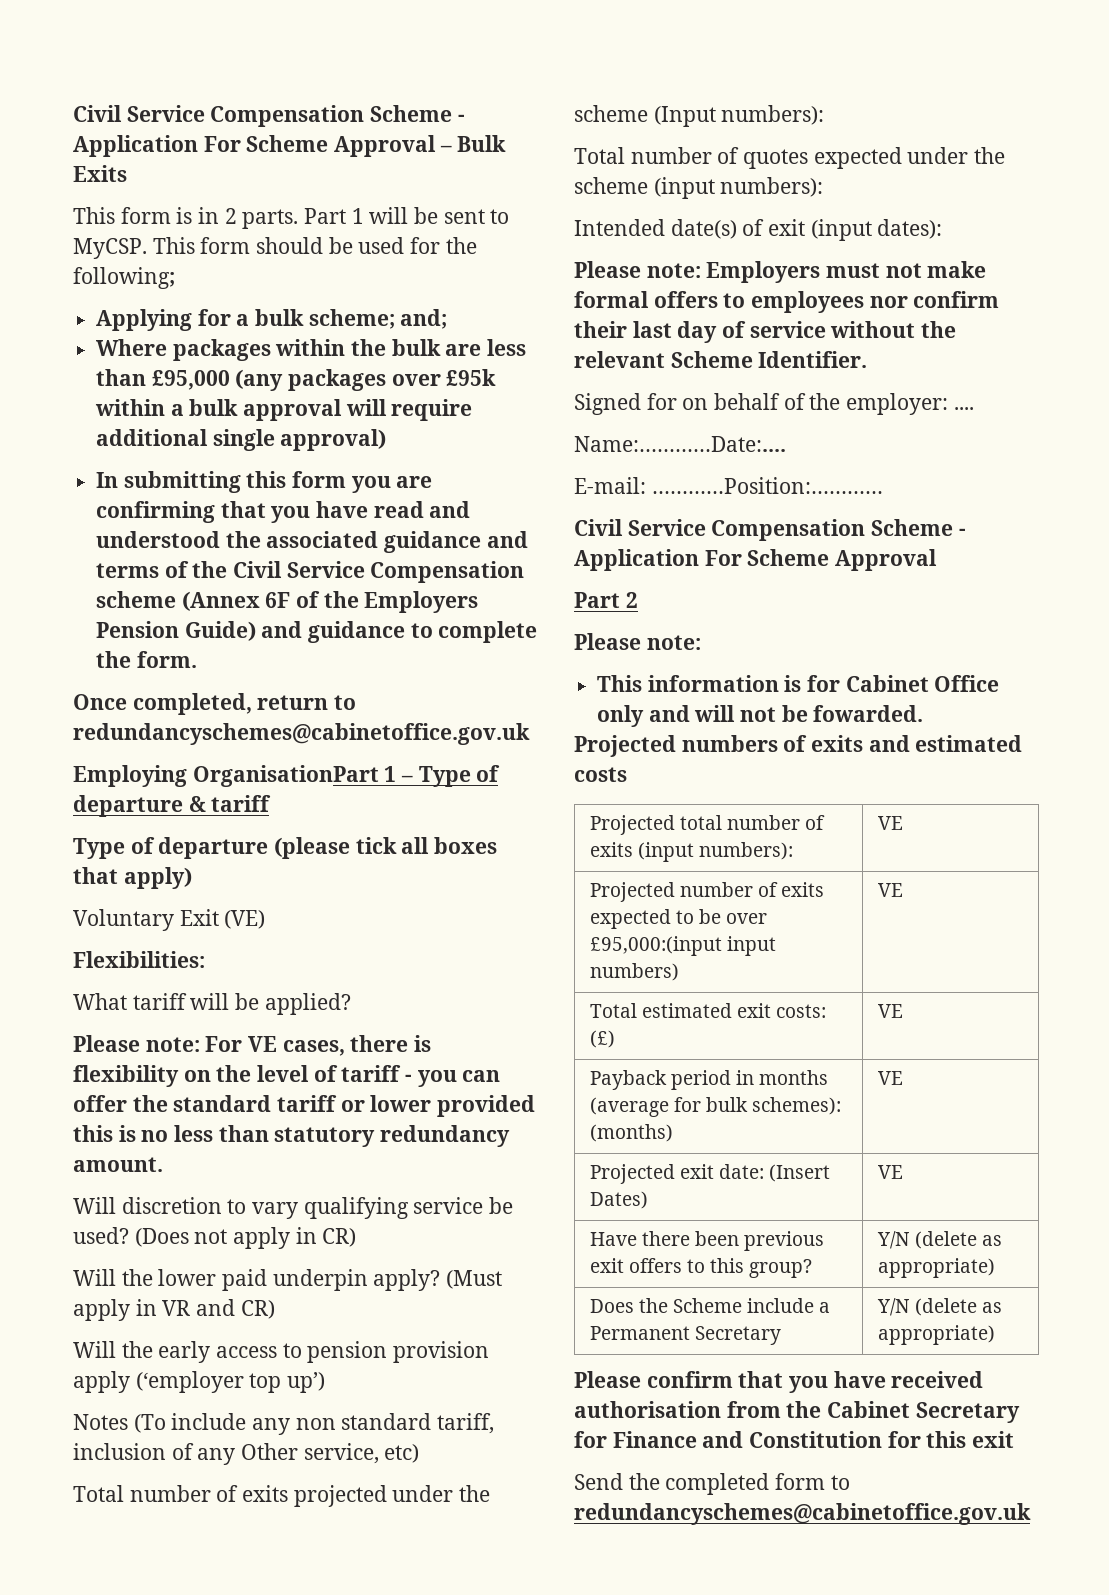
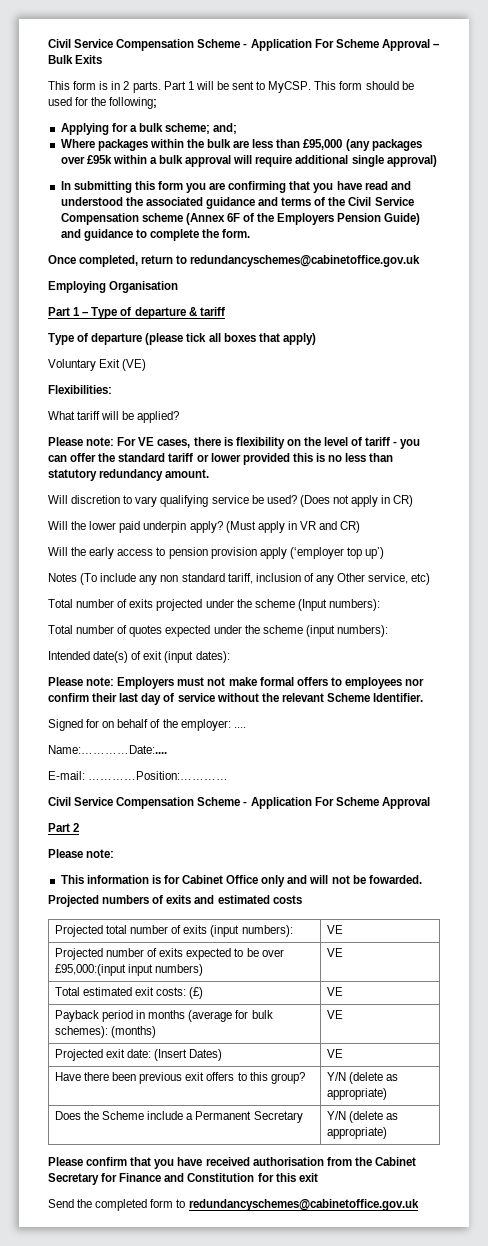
[192,765,379,787] OrganisationPart -> [109,281,179,293] [48,307,70,316] Organisation // Part

